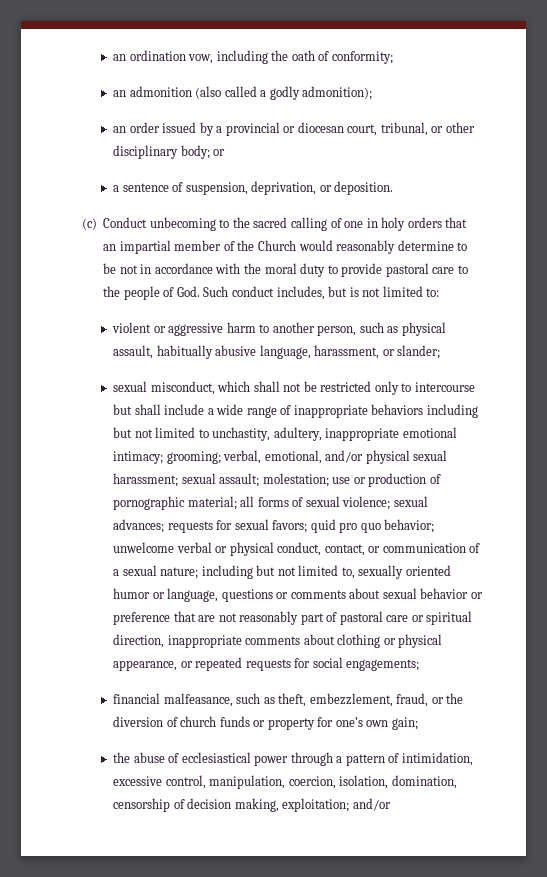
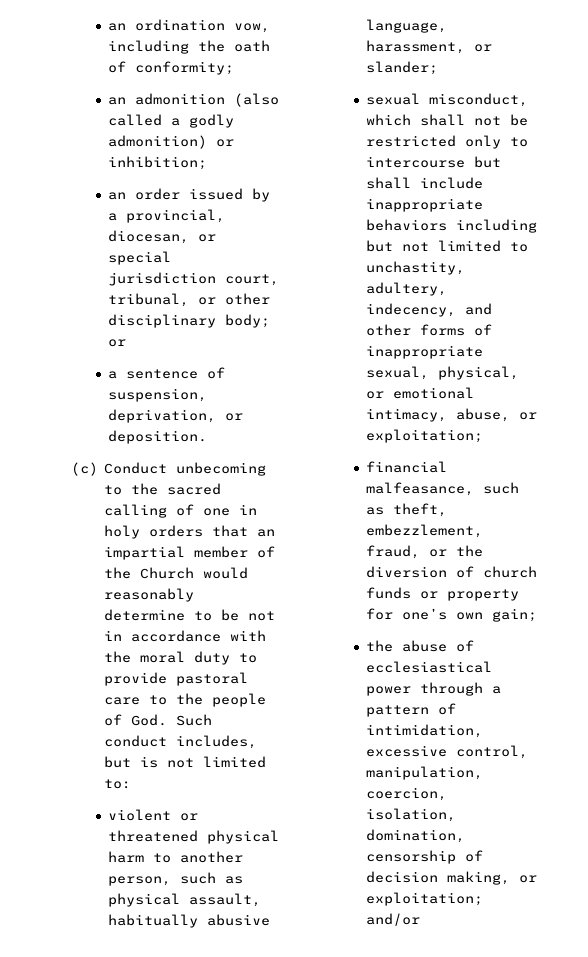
[302,86,373,100] admonition); -> [108,135,235,149] [108,156,208,170] admonition) or inhibition;
[225,122,344,136] provincial or diocesan -> [126,209,226,223] [108,230,217,244] [108,251,172,265] [108,272,217,286] provincial, diocesan, or special jurisdiction
[168,323,224,336] aggressive -> [108,830,280,844] threatened physical
[207,404,292,418] a wide range of -> (484, 183) none
[325,427,457,441] [113,450,448,464] [113,473,441,487] [113,496,428,510] [113,519,435,533] [113,542,481,556] [113,565,451,579] [113,588,483,602] [113,611,473,625] [113,634,443,648] [113,657,420,671] inappropriate emotional intimacy; grooming; verbal, emotional, and/or physical sexual harassment; sexual assault; molestation; use or production of pornographic material; all forms of sexual violence; sexual advances; requests for sexual favors; quid pro quo behavior; unwelcome verbal or physical conduct, contact, or communication of a sexual nature; including but not limited to, sexually oriented humor or language, questions or comments about sexual behavior or preference that are not reasonably part of pastoral care or spiritual direction, inappropriate comments about clothing or physical appearance, or repeated requests for social engagements; -> [366,303,493,317] [366,324,493,336] [366,345,484,359] [366,366,520,380] [366,387,475,399] [366,408,538,422] [366,429,484,443] indecency, and other forms of inappropriate sexual, physical, or emotional intimacy, abuse, or exploitation;
(279, 805) none -> [519,875,538,883] or

